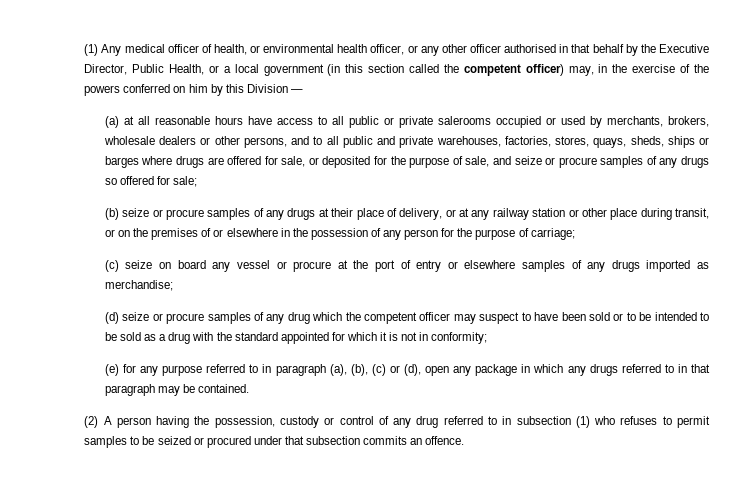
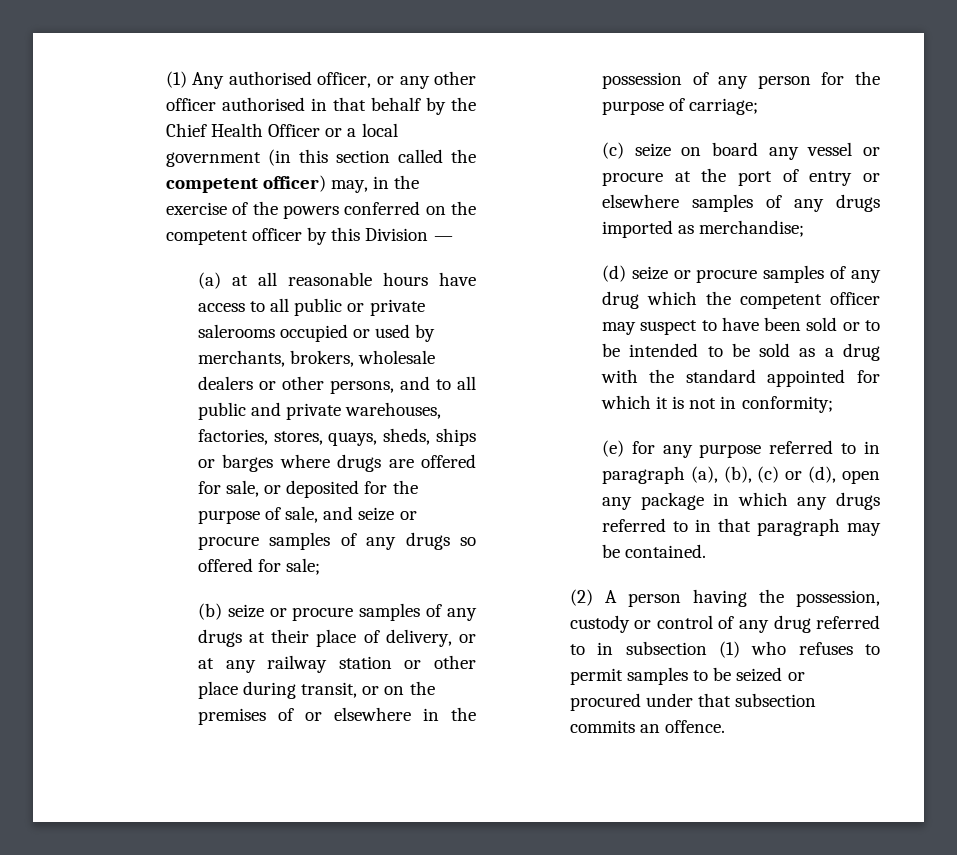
[124,44,368,55] medical officer of health, or environmental health -> [228,71,312,85] authorised
[658,44,709,53] [84,64,205,75] Executive Director, Public Health, -> [165,123,321,137] Chief Health Officer
[188,84,208,93] him -> [451,201,476,215] [165,228,303,245] the competent officer

